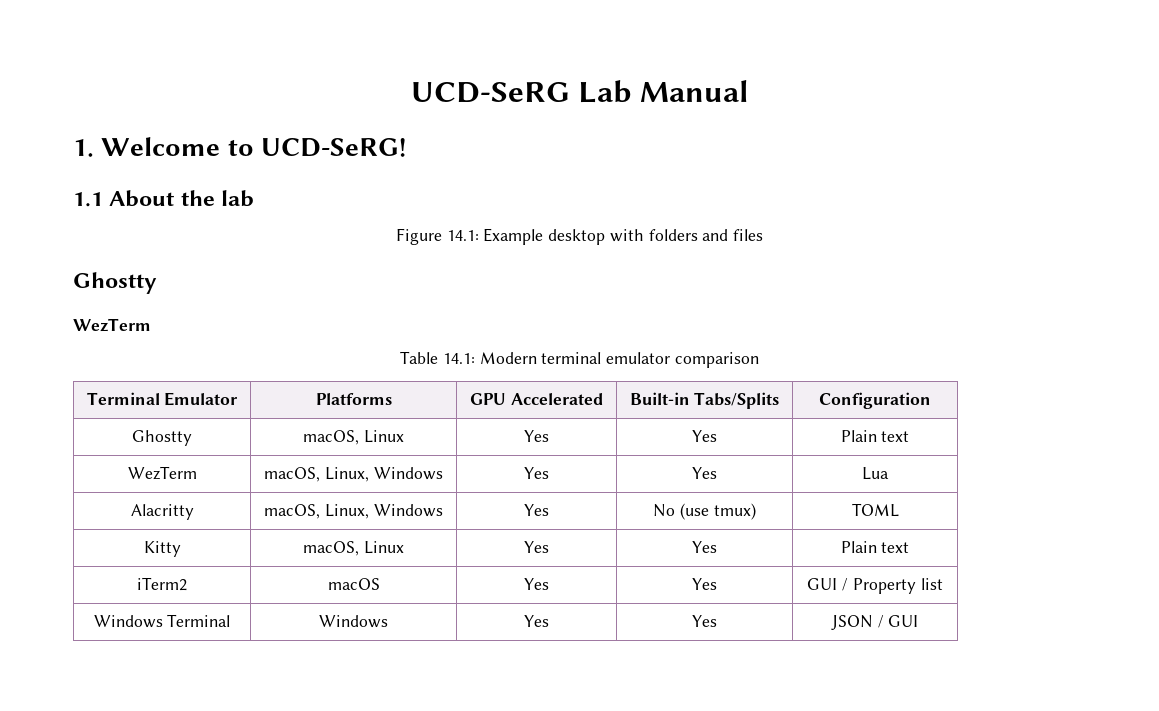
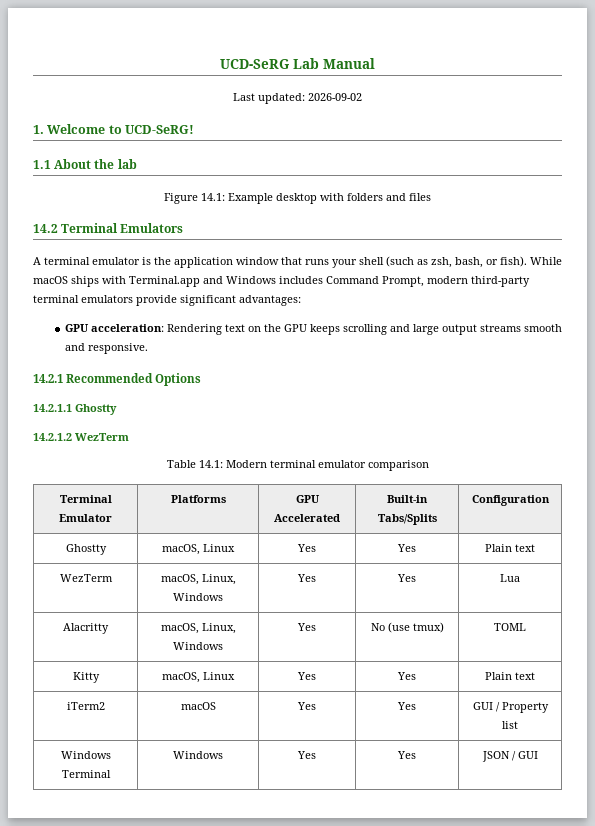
(749, 91) none -> [233,93,362,104] // Last updated: 2026-09-02
(764, 235) none -> [33,223,184,233] [33,256,562,268] [33,276,530,287] [33,295,301,306] [64,324,562,335] [64,343,148,354] [33,373,202,386] [33,404,72,412] 14.2 Terminal Emulators // A terminal emulator is the application window that runs your shell (such as zsh, bash, or fish). While macOS ships with Terminal.app and Windows includes Command Prompt, modern third-party terminal emulators provide significant advantages: // GPU acceleration: Rendering text on the GPU keeps scrolling and large output streams smooth and responsive. // 14.2.1 Recommended Options // 14.2.1.1
(157, 283) none -> [33,433,72,441] 14.2.1.2

